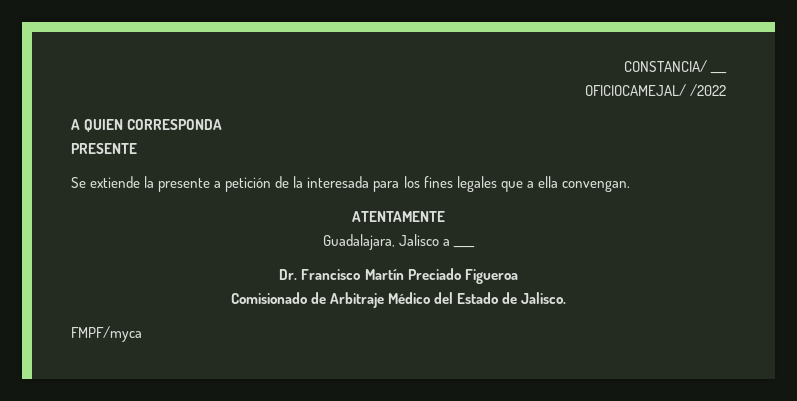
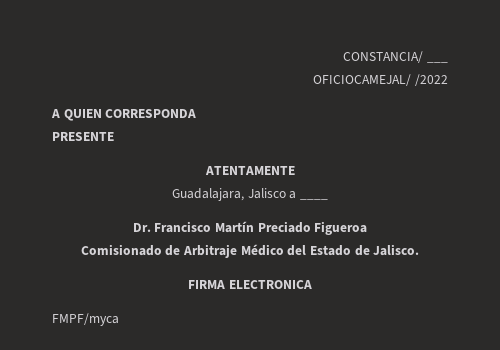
[71,176,630,192] // Se extiende la presente a petición de la interesada para los fines legales que a ella convengan. -> (114, 136) none
(567, 298) none -> [188,280,312,289] // FIRMA ELECTRONICA

